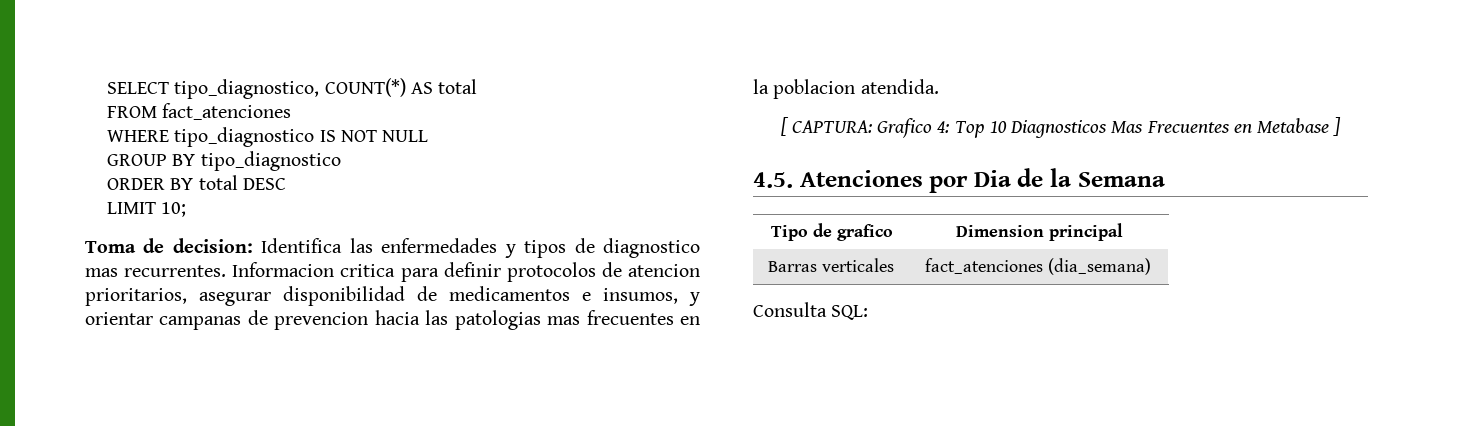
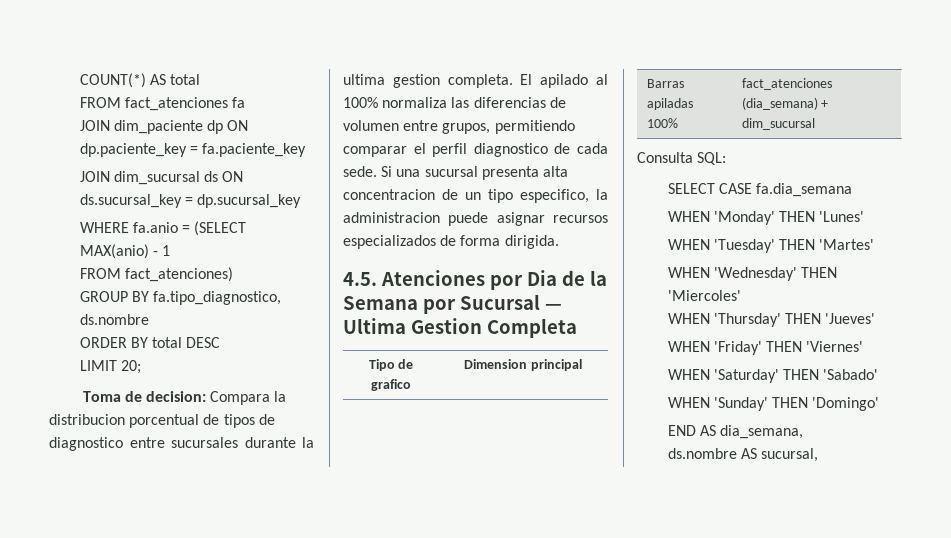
[107,79,320,99] SELECT tipo_diagnostico, -> (79, 80) none
[107,127,429,147] // WHERE tipo_diagnostico IS NOT NULL -> [231,97,245,108] [79,120,249,134] [79,143,306,157] [79,171,244,185] [79,194,301,208] [79,221,247,236] [79,244,170,259] [79,267,233,282] fa // JOIN dim_paciente dp ON dp.paciente_key = fa.paciente_key // JOIN dim_sucursal ds ON ds.sucursal_key = dp.sucursal_key // WHERE fa.anio = (SELECT MAX(anio) - 1 // FROM fact_atenciones)
[200,151,341,171] tipo_diagnostico -> [152,291,281,305] [79,314,149,325] fa.tipo_diagnostico, ds.nombre
[161,202,187,217] 10; -> [120,360,141,374] 20;
[261,238,701,258] [85,262,700,282] [85,286,700,306] [85,310,701,330] [753,79,939,99] [780,117,1342,138] Identifica las enfermedades y tipos de diagnostico mas recurrentes. Informacion critica para definir protocolos de atencion prioritarios, asegurar disponibilidad de medicamentos e insumos, y orientar campanas de prevencion hacia las patologias mas frecuentes en la poblacion atendida. // [ CAPTURA: Grafico 4: Top 10 Diagnosticos Mas Frecuentes en Metabase ] -> [210,391,287,405] [49,414,275,428] [49,437,314,451] [343,74,608,88] [343,97,566,108] [343,120,575,134] [343,143,608,157] [343,166,568,180] [343,189,608,203] [343,212,608,226] [343,235,559,249] Compara la distribucion porcentual de tipos de diagnostico entre sucursales durante la ultima gestion completa. El apilado al 100% normaliza las diferencias de volumen entre grupos, permitiendo comparar el perfil diagnostico de cada sede. Si una sucursal presenta alta concentracion de un tipo especifico, la administracion puede asignar recursos especializados de forma dirigida.
(1165, 179) none -> [422,294,562,314] [343,318,577,338] por Sucursal — Ultima Gestion Completa
[821,258,894,272] verticales -> [646,98,693,110] [646,118,678,128] apiladas 100%
(1151, 266) none -> [821,100,829,108] [741,118,815,130] + dim_sucursal
(869, 312) none -> [667,183,852,197] [667,211,865,225] [667,239,875,253] [667,267,837,281] [667,290,741,301] [667,313,876,327] [667,341,864,355] [667,369,879,383] [667,397,880,411] [667,425,803,439] [667,448,818,462] // SELECT CASE fa.dia_semana // WHEN 'Monday' THEN 'Lunes' // WHEN 'Tuesday' THEN 'Martes' // WHEN 'Wednesday' THEN 'Miercoles' // WHEN 'Thursday' THEN 'Jueves' // WHEN 'Friday' THEN 'Viernes' // WHEN 'Saturday' THEN 'Sabado' // WHEN 'Sunday' THEN 'Domingo' // END AS dia_semana, // ds.nombre AS sucursal,

